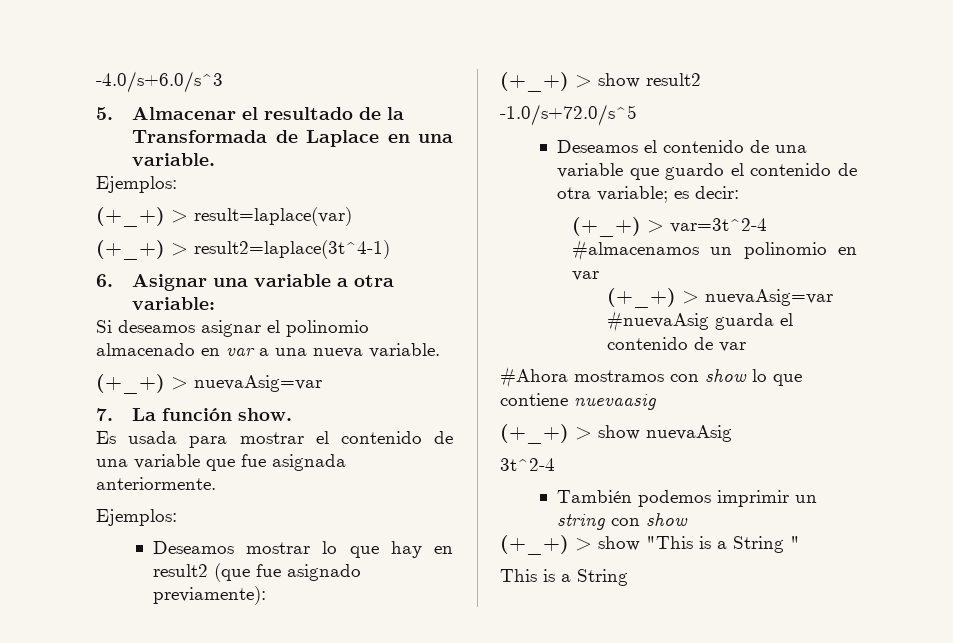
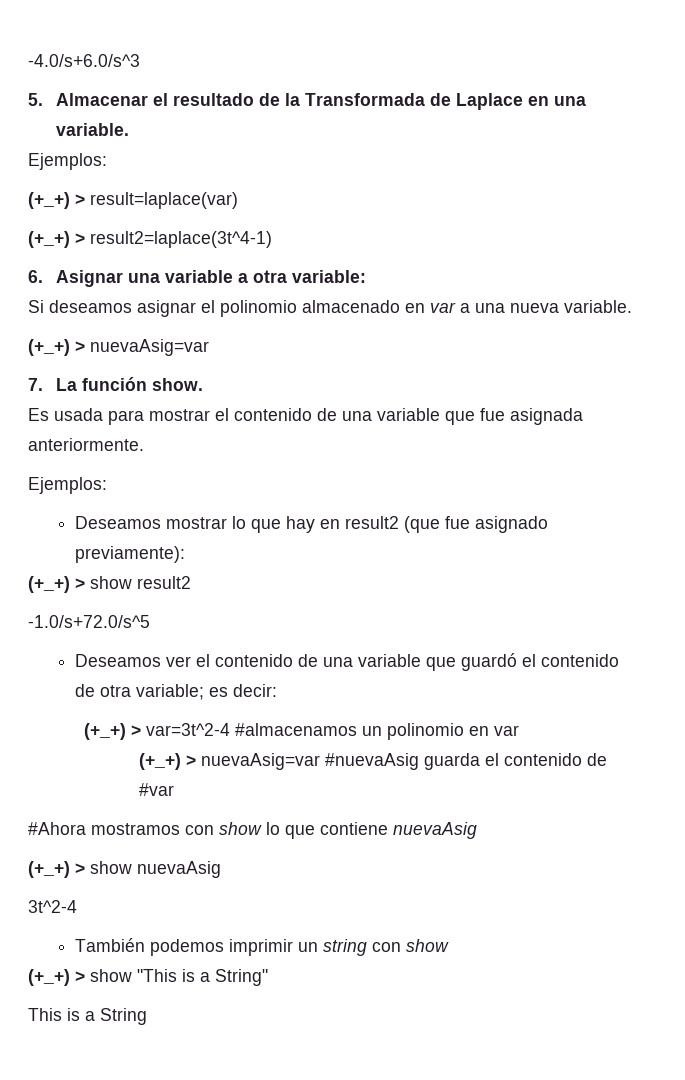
[644,140,808,153] [557,163,725,180] el contenido de una variable que guardo -> [166,653,518,671] ver el contenido de una variable que guardó
[719,342,747,352] var -> [139,783,175,796] #var
[574,394,657,410] nuevaasig -> [393,822,477,839] nuevaAsig
[733,536,800,553] String " -> [215,969,268,986] String"

